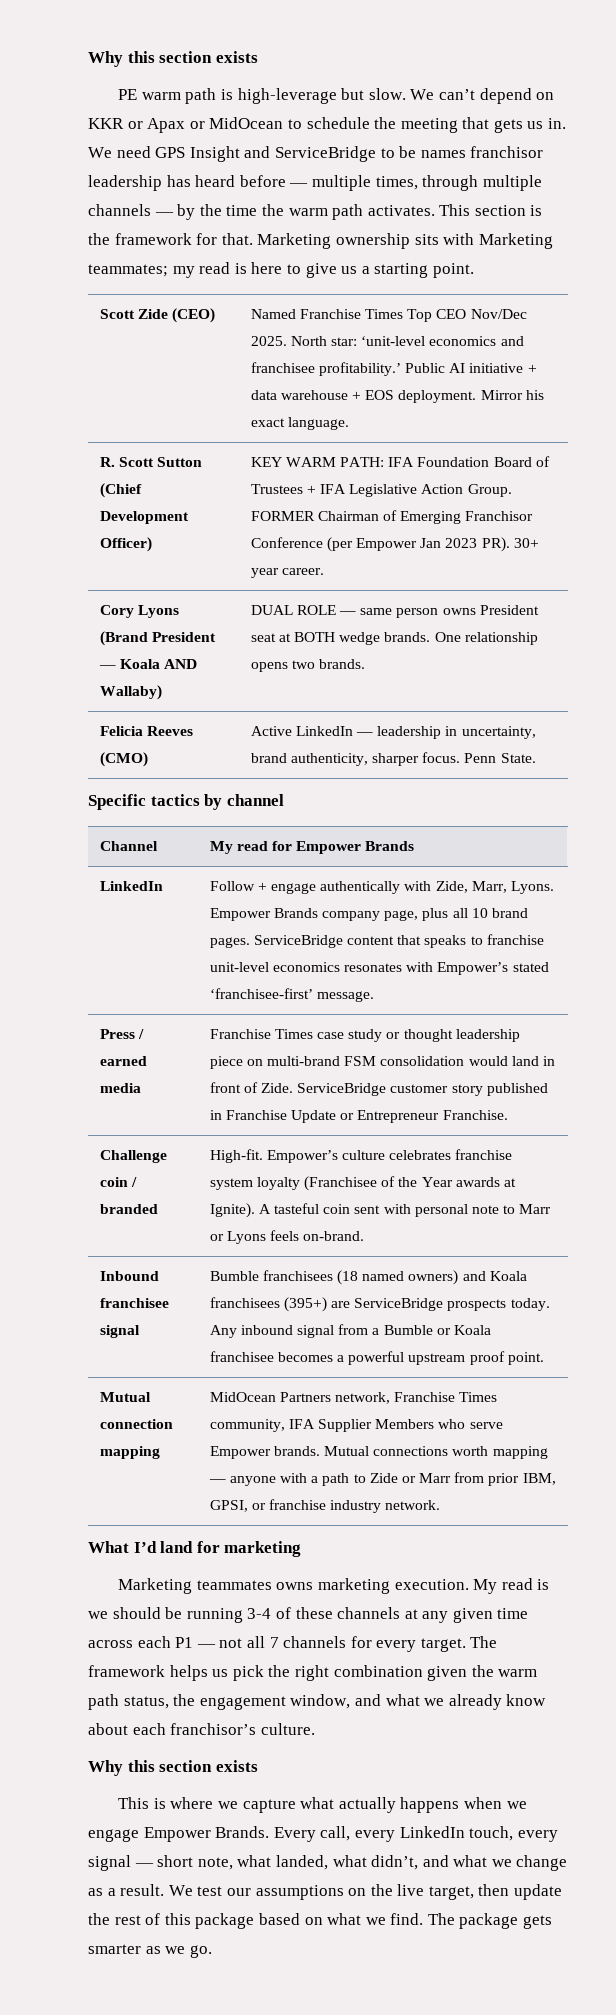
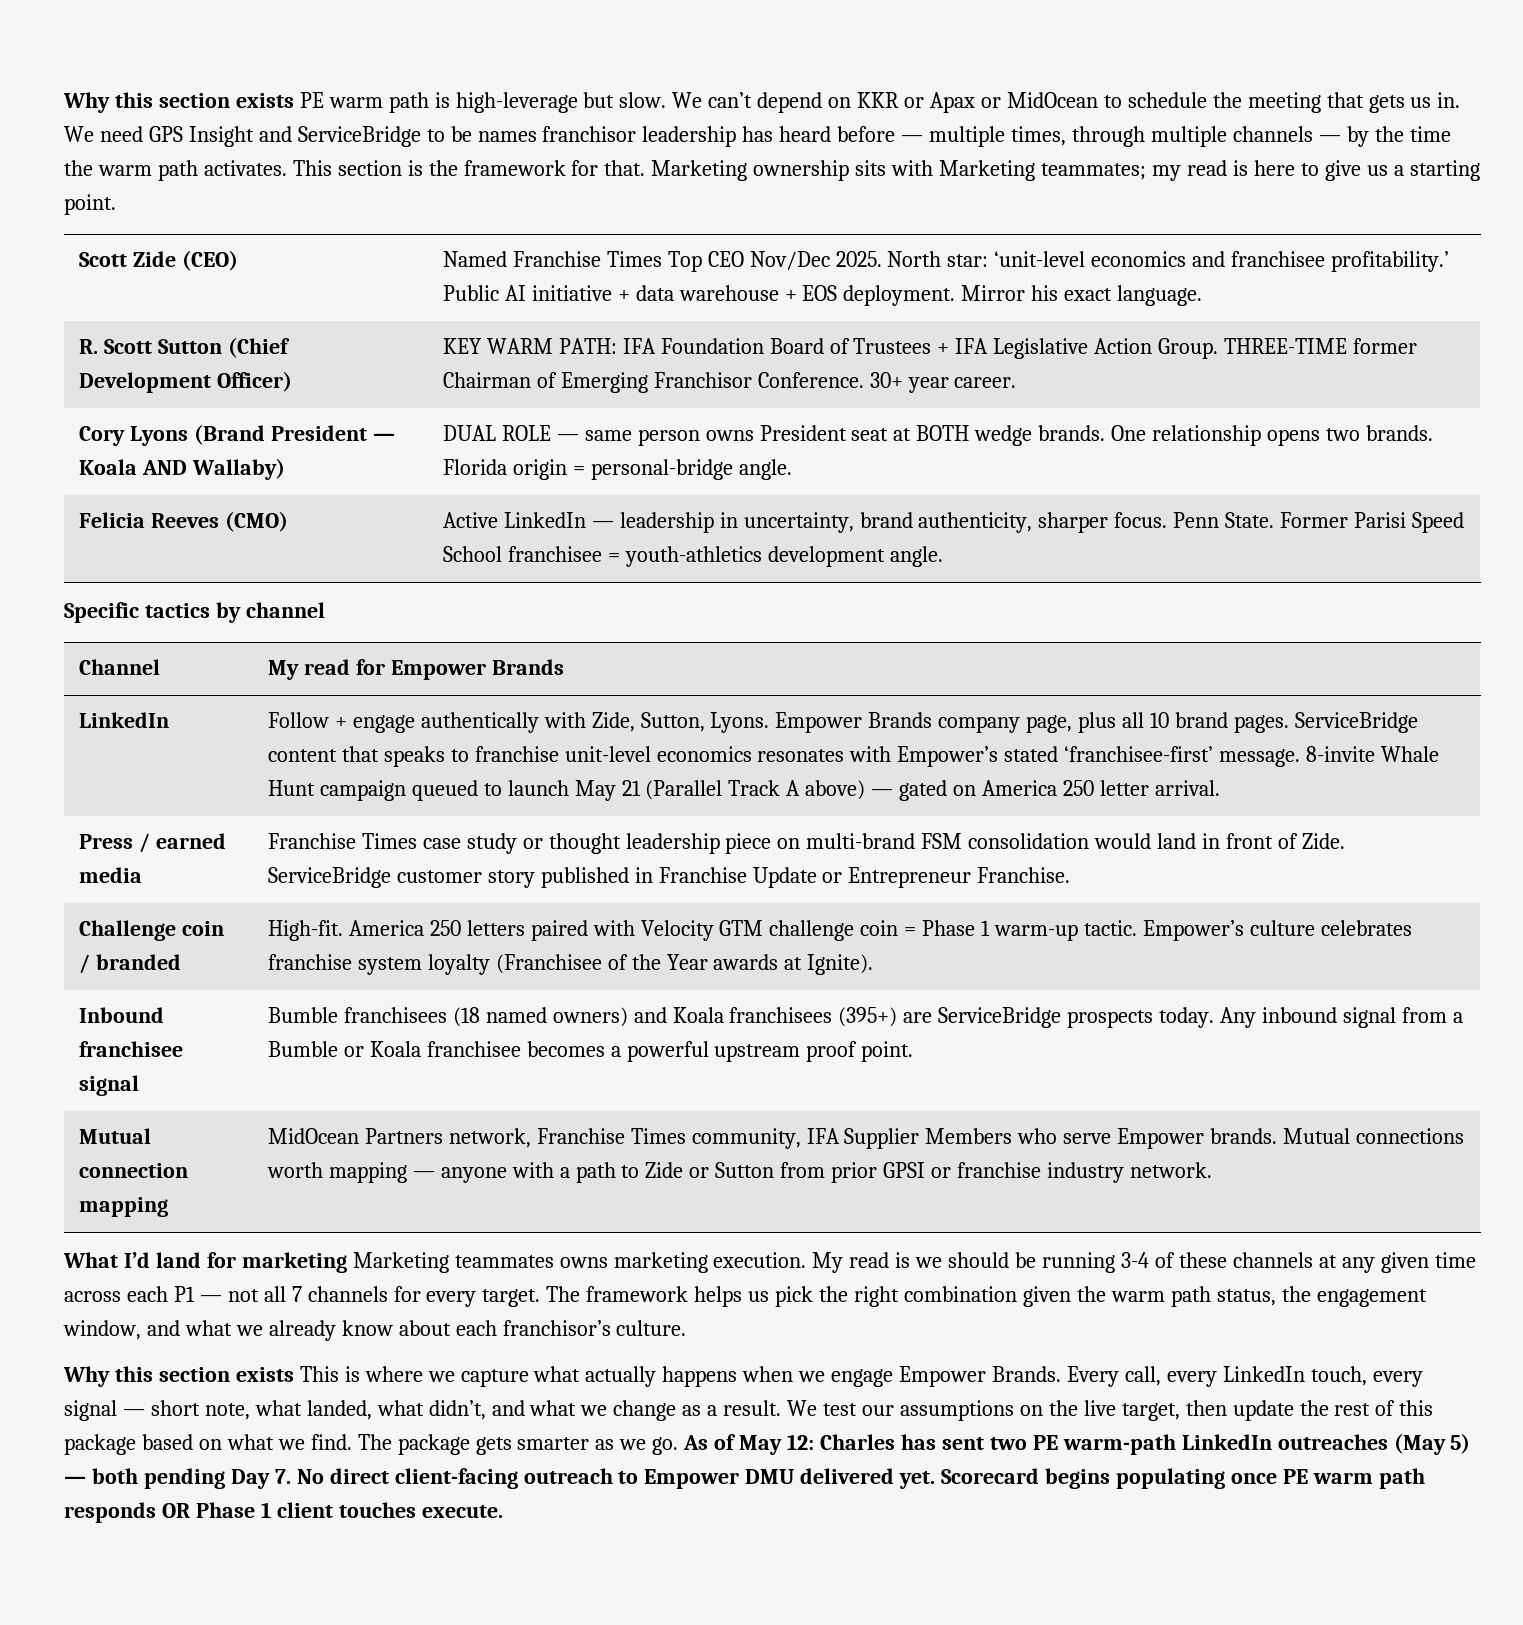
[88,51,258,67] Why this section exists // -> [63,92,294,113] Why this section exists
[250,511,315,521] FORMER -> [1224,338,1418,354] THREE-TIME former
[250,537,510,552] Conference (per Empower Jan 2023 PR). -> [757,372,864,388] Conference.
(366, 664) none -> [442,459,792,480] Florida origin = personal-bridge angle.
(536, 758) none -> [1280,512,1465,533] [442,546,943,567] Former Parisi Speed School franchisee = youth-athletics development angle.
[471,881,507,893] Marr, -> [640,712,705,732] Sutton,
(374, 996) none -> [1306,746,1440,762] [267,780,1220,801] 8-invite Whale Hunt campaign queued to launch May 21 (Parallel Track A above) — gated on America 250 letter arrival.
(263, 1156) none -> [348,920,1138,941] America 250 letters paired with Velocity GTM challenge coin = Phase 1 warm-up tactic.
[258,1203,552,1217] [209,1230,365,1244] A tasteful coin sent with personal note to Marr or Lyons feels on-brand. -> (874, 964) none
[419,1473,452,1483] Marr -> [715,1162,775,1178] Sutton
[522,1473,556,1485] [209,1500,248,1512] IBM, GPSI, -> [883,1162,926,1178] GPSI
(302, 1549) // -> (347, 1262) none
(258, 1766) // -> (294, 1374) none
(212, 1951) none -> [683,1433,1471,1455] [64,1468,1425,1489] [64,1502,503,1523] As of May 12: Charles has sent two PE warm-path LinkedIn outreaches (May 5) — both pending Day 7. No direct client-facing outreach to Empower DMU delivered yet. Scorecard begins populating once PE warm path responds OR Phase 1 client touches execute.

